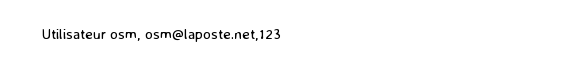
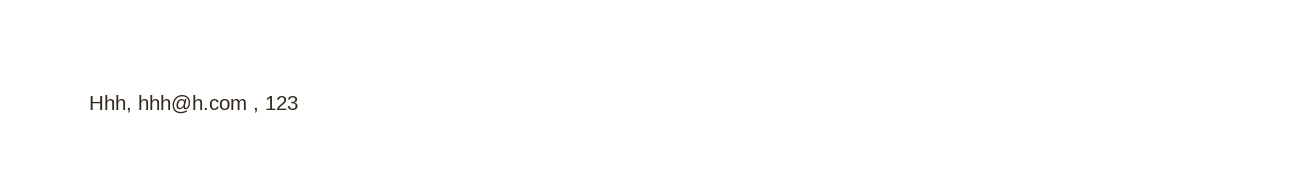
[42,29,281,42] Utilisateur osm, osm@laposte.net,123 -> [89,95,298,114] Hhh, hhh@h.com , 123

